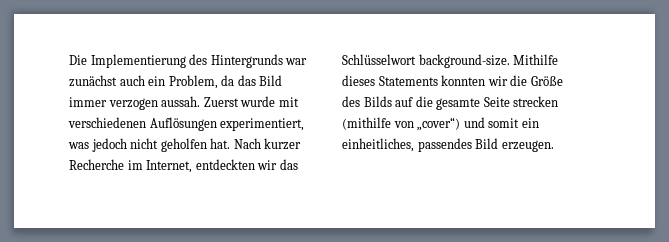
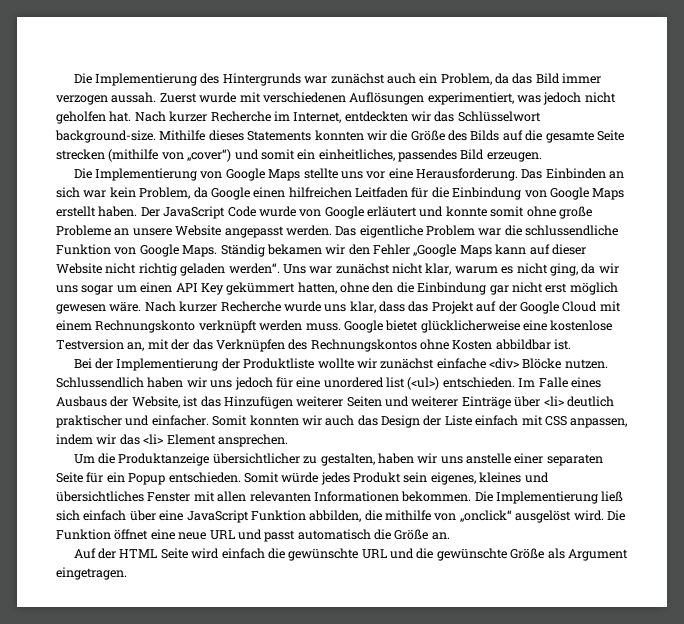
(554, 146) none -> [73,168,625,181] [56,187,625,200] [56,206,592,219] [56,225,619,238] [56,244,586,257] [56,263,619,276] [56,282,618,295] [56,301,621,314] [56,320,613,333] [56,339,572,352] [73,358,608,371] [56,377,601,390] [56,396,614,409] [56,415,628,428] [56,434,288,447] [73,453,603,466] [56,472,549,485] [56,491,624,504] [56,510,625,523] [56,529,450,542] [73,548,628,561] [56,567,127,580] // Die Implementierung von Google Maps stellte uns vor eine Herausforderung. Das Einbinden an sich war kein Problem, da Google einen hilfreichen Leitfaden für die Einbindung von Google Maps erstellt haben. Der JavaScript Code wurde von Google erläutert und konnte somit ohne große Probleme an unsere Website angepasst werden. Das eigentliche Problem war die schlussendliche Funktion von Google Maps. Ständig bekamen wir den Fehler „Google Maps kann auf dieser Website nicht richtig geladen werden“. Uns war zunächst nicht klar, warum es nicht ging, da wir uns sogar um einen API Key gekümmert hatten, ohne den die Einbindung gar nicht erst möglich gewesen wäre. Nach kurzer Recherche wurde uns klar, dass das Projekt auf der Google Cloud mit einem Rechnungskonto verknüpft werden muss. Google bietet glücklicherweise eine kostenlose Testversion an, mit der das Verknüpfen des Rechnungskontos ohne Kosten abbildbar ist. // Bei der Implementierung der Produktliste wollte wir zunächst einfache <div> Blöcke nutzen. Schlussendlich haben wir uns jedoch für eine unordered list (<ul>) entschieden. Im Falle eines Ausbaus der Website, ist das Hinzufügen weiterer Seiten und weiterer Einträge über <li> deutlich praktischer und einfacher. Somit konnten wir auch das Design der Liste einfach mit CSS anpassen, indem wir das <li> Element ansprechen. // Um die Produktanzeige übersichtlicher zu gestalten, haben wir uns anstelle einer separaten Seite für ein Popup entschieden. Somit würde jedes Produkt sein eigenes, kleines und übersichtliches Fenster mit allen relevanten Informationen bekommen. Die Implementierung ließ sich einfach über eine JavaScript Funktion abbilden, die mithilfe von „onclick“ ausgelöst wird. Die Funktion öffnet eine neue URL und passt automatisch die Größe an. // Auf der HTML Seite wird einfach die gewünschte URL und die gewünschte Größe als Argument eingetragen.

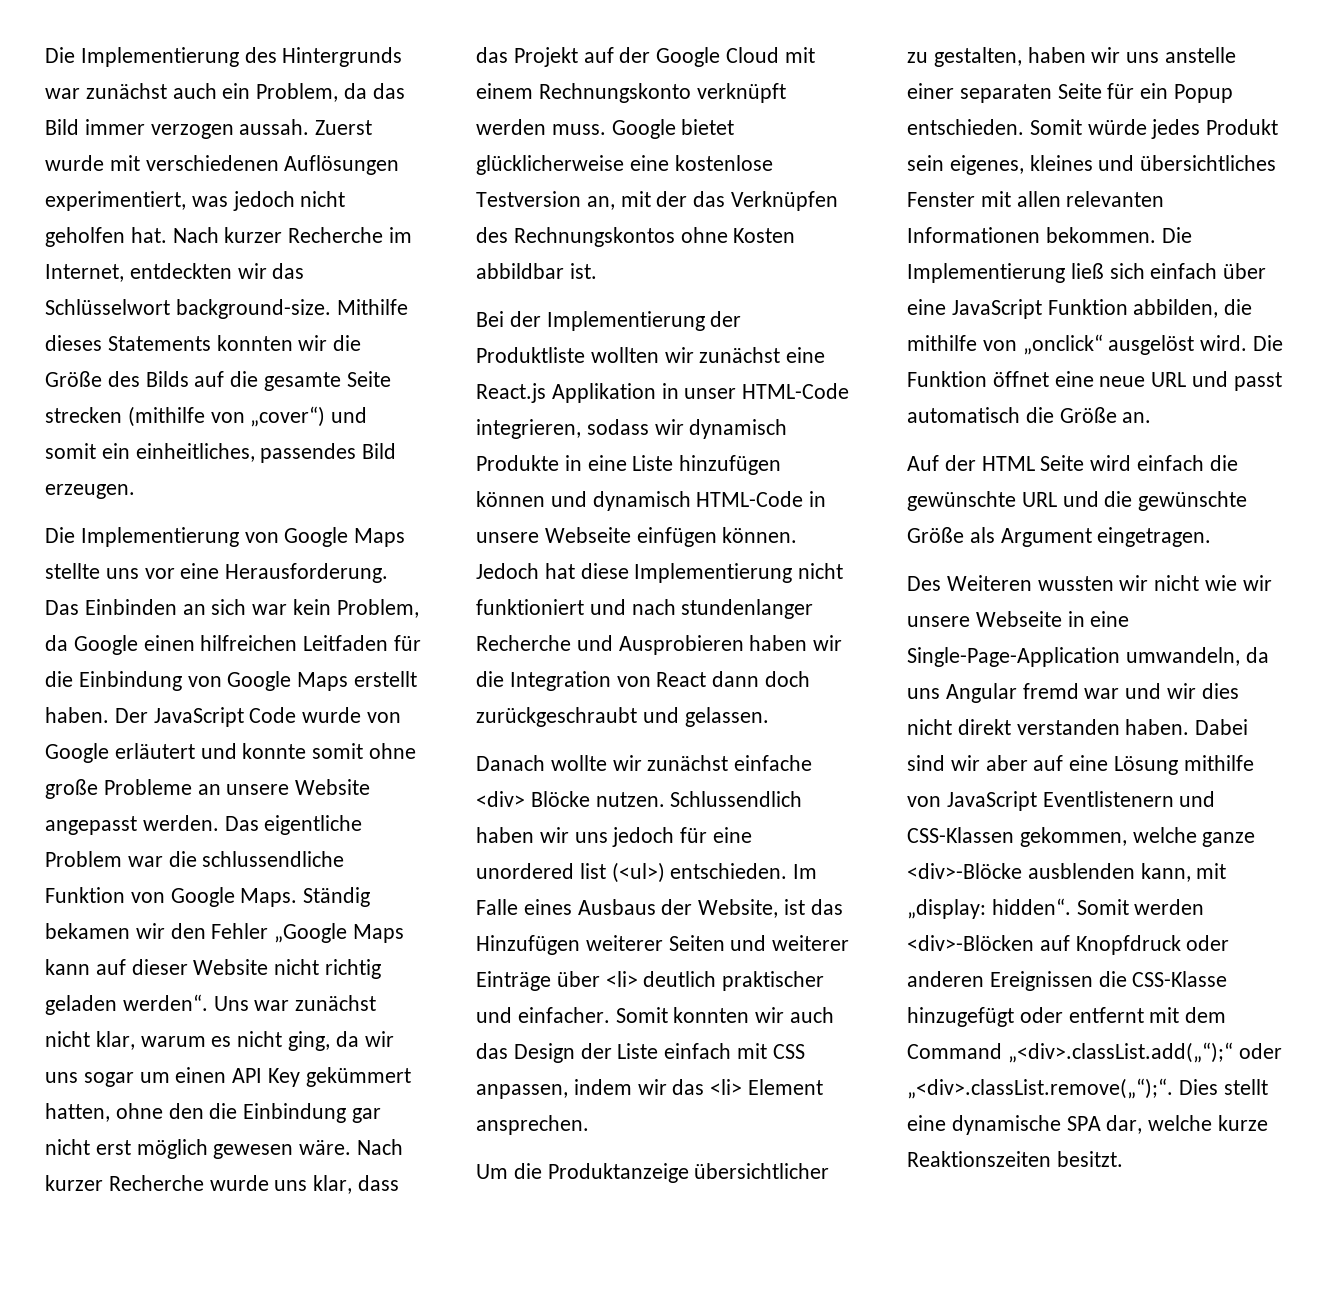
(315, 363) none -> [590,347,826,363] [476,383,850,403] [476,419,788,439] [476,455,782,475] [476,491,827,511] [476,527,798,547] [476,563,844,583] [476,599,814,619] [476,635,843,655] [476,671,811,691] [476,707,769,727] [476,755,545,771] wollten wir zunächst eine React.js Applikation in unser HTML-Code integrieren, sodass wir dynamisch Produkte in eine Liste hinzufügen können und dynamisch HTML-Code in unsere Webseite einfügen können. Jedoch hat diese Implementierung nicht funktioniert und nach stundenlanger Recherche und Ausprobieren haben wir die Integration von React dann doch zurückgeschraubt und gelassen. // Danach
(127, 573) none -> [907,575,1272,591] [907,611,1130,627] [907,647,1269,667] [907,683,1239,703] [907,719,1249,735] [907,755,1254,775] [907,791,1216,811] [907,827,1256,847] [907,863,1227,882] [907,898,1205,919] [907,935,1230,955] [907,971,1228,991] [907,1007,1227,1027] [907,1042,1282,1063] [907,1078,1268,1099] [907,1115,1269,1135] [907,1151,1123,1167] // Des Weiteren wussten wir nicht wie wir unsere Webseite in eine Single-Page-Application umwandeln, da uns Angular fremd war und wir dies nicht direkt verstanden haben. Dabei sind wir aber auf eine Lösung mithilfe von JavaScript Eventlistenern und CSS-Klassen gekommen, welche ganze <div>-Blöcke ausblenden kann, mit „display: hidden“. Somit werden <div>-Blöcken auf Knopfdruck oder anderen Ereignissen die CSS-Klasse hinzugefügt oder entfernt mit dem Command „<div>.classList.add(„“);“ oder „<div>.classList.remove(„“);“. Dies stellt eine dynamische SPA dar, welche kurze Reaktionszeiten besitzt.

